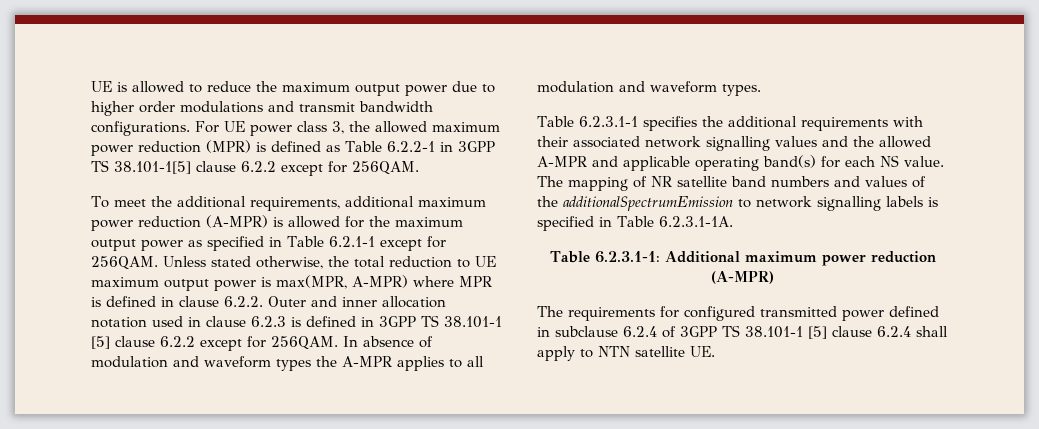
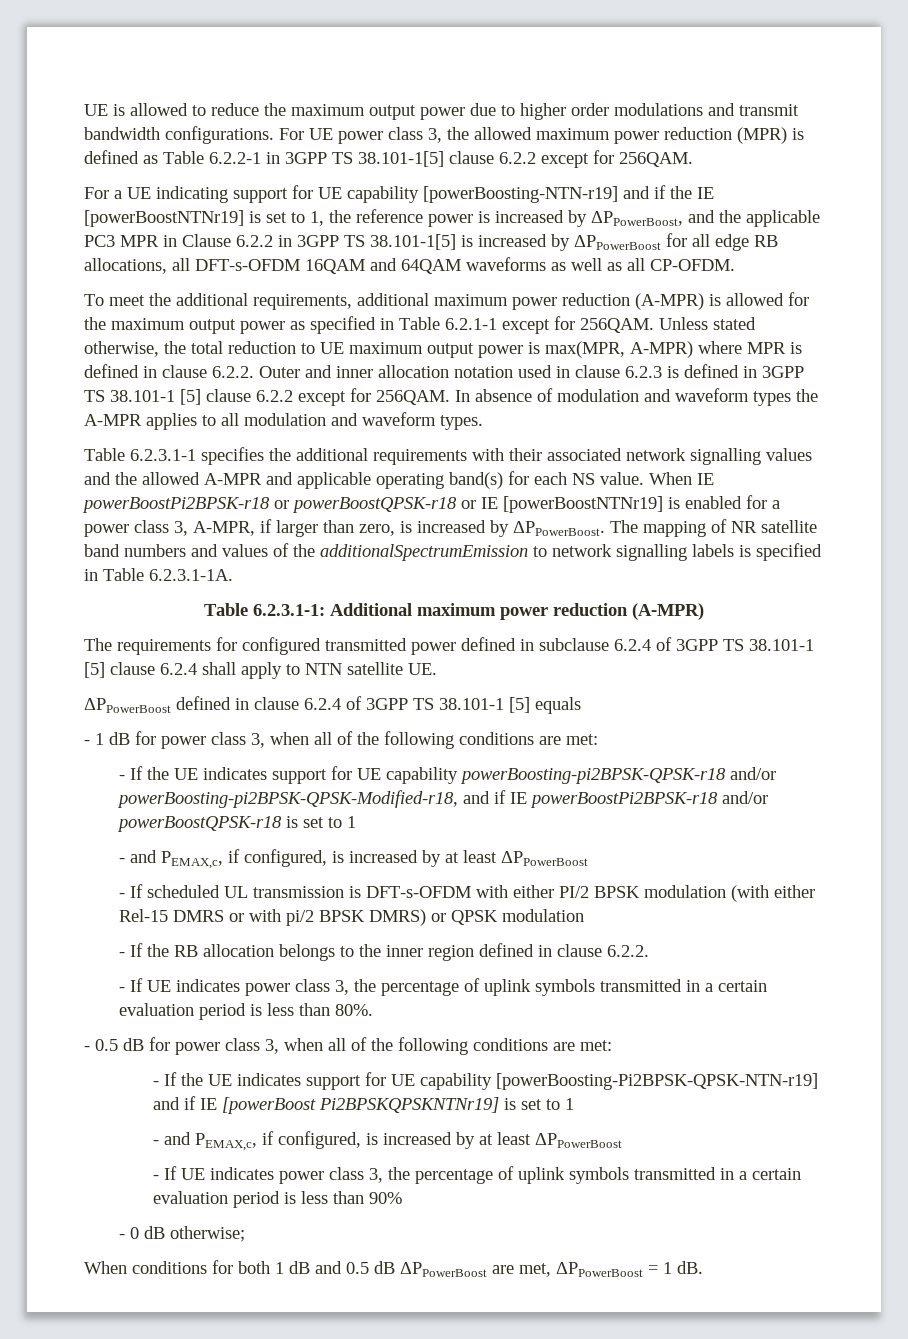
(419, 168) none -> [84,185,714,203] [84,209,820,227] [84,233,778,251] [84,257,735,274] // For a UE indicating support for UE capability [powerBoosting-NTN-r19] and if the IE [powerBoostNTNr19] is set to 1, the reference power is increased by ΔPPowerBoost, and the applicable PC3 MPR in Clause 6.2.2 in 3GPP TS 38.101-1[5] is increased by ΔPPowerBoost for all edge RB allocations, all DFT-s-OFDM 16QAM and 64QAM waveforms as well as all CP-OFDM.
(944, 161) none -> [649,472,714,485] [82,495,780,513] [84,519,605,537] When IE powerBoostPi2BPSK-r18 or powerBoostQPSK-r18 or IE [powerBoostNTNr19] is enabled for a power class 3, A-MPR, if larger than zero, is increased by ΔPPowerBoost.
(715, 351) none -> [84,696,581,714] [84,731,598,749] [118,766,776,784] [116,790,768,808] [116,816,356,832] [118,849,588,869] [118,884,815,902] [118,909,584,926] [118,943,649,961] [118,978,767,996] [118,1003,373,1020] [84,1037,612,1055] [153,1072,819,1090] [153,1096,575,1114] [153,1131,623,1151] [153,1166,802,1184] [153,1191,403,1208] [118,1226,245,1242] [84,1260,703,1277] // ΔPPowerBoost defined in clause 6.2.4 of 3GPP TS 38.101-1 [5] equals // - 1 dB for power class 3, when all of the following conditions are met: // - If the UE indicates support for UE capability powerBoosting-pi2BPSK-QPSK-r18 and/or powerBoosting-pi2BPSK-QPSK-Modified-r18, and if IE powerBoostPi2BPSK-r18 and/or powerBoostQPSK-r18 is set to 1 // - and PEMAX,c, if configured, is increased by at least ΔPPowerBoost // - If scheduled UL transmission is DFT-s-OFDM with either PI/2 BPSK modulation (with either Rel-15 DMRS or with pi/2 BPSK DMRS) or QPSK modulation // - If the RB allocation belongs to the inner region defined in clause 6.2.2. // - If UE indicates power class 3, the percentage of uplink symbols transmitted in a certain evaluation period is less than 80%. // - 0.5 dB for power class 3, when all of the following conditions are met: // - If the UE indicates support for UE capability [powerBoosting-Pi2BPSK-QPSK-NTN-r19] and if IE [powerBoost Pi2BPSKQPSKNTNr19] is set to 1 // - and PEMAX,c, if configured, is increased by at least ΔPPowerBoost // - If UE indicates power class 3, the percentage of uplink symbols transmitted in a certain evaluation period is less than 90% // - 0 dB otherwise; // When conditions for both 1 dB and 0.5 dB ΔPPowerBoost are met, ΔPPowerBoost = 1 dB.

